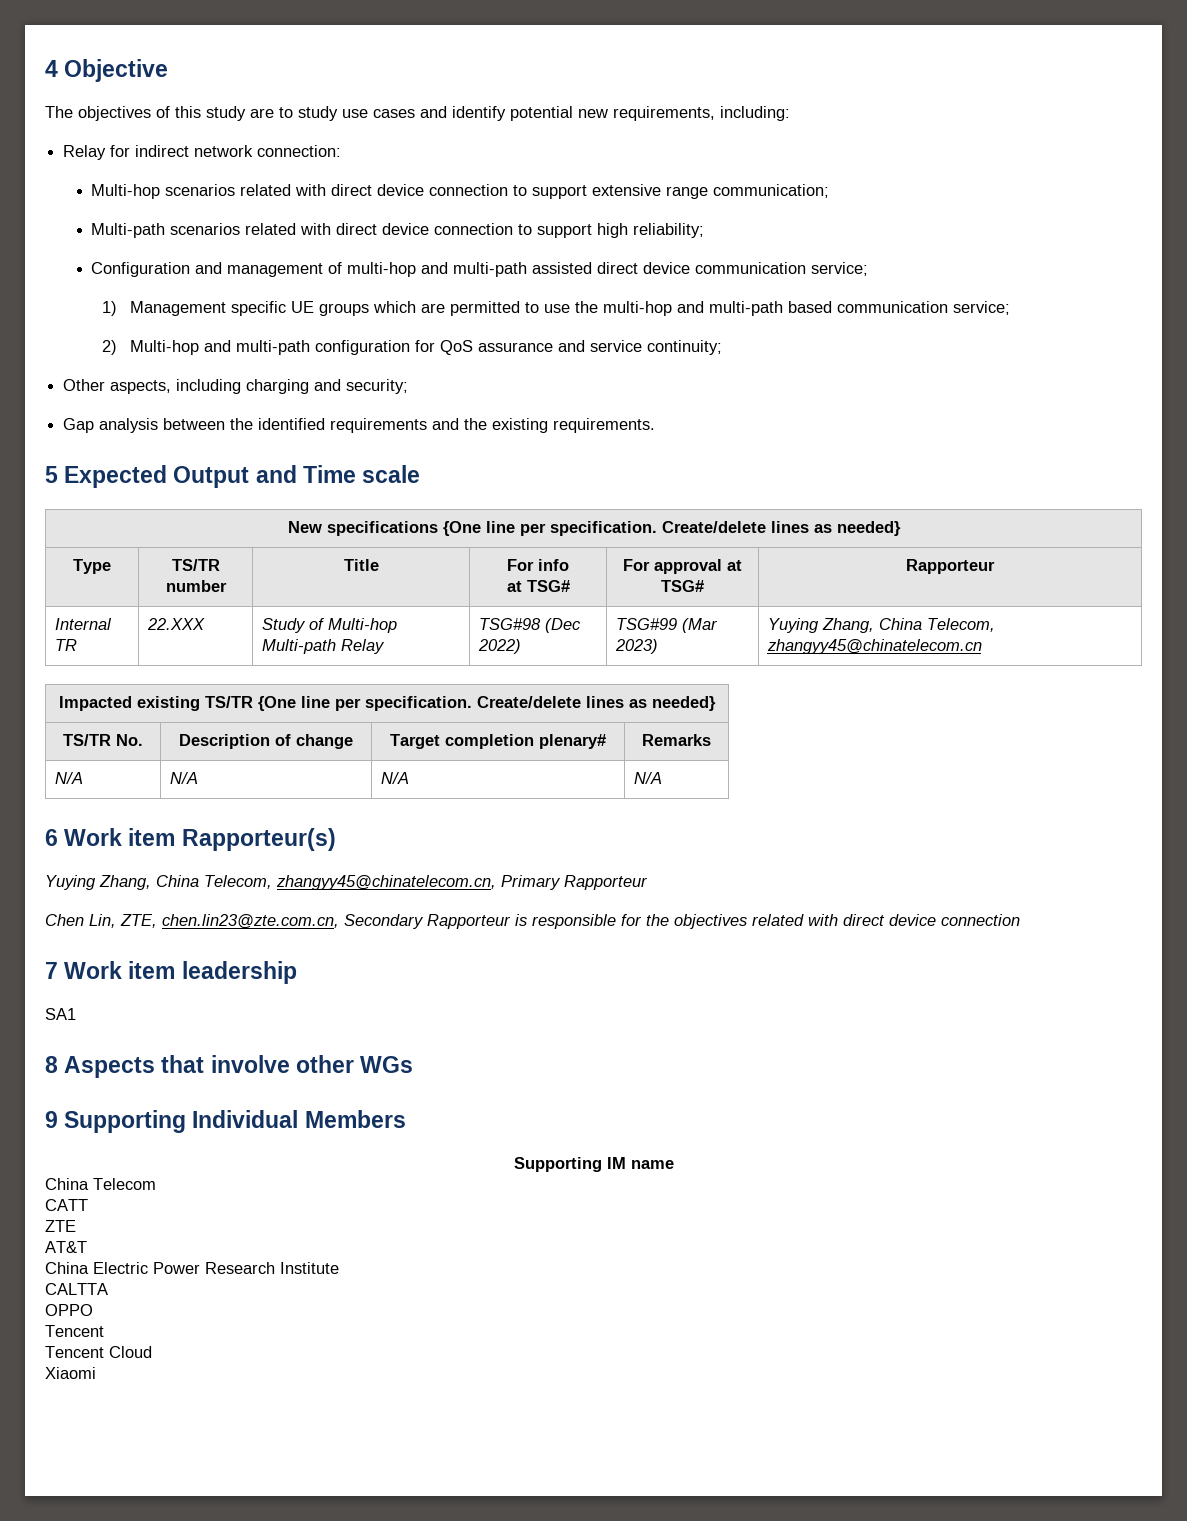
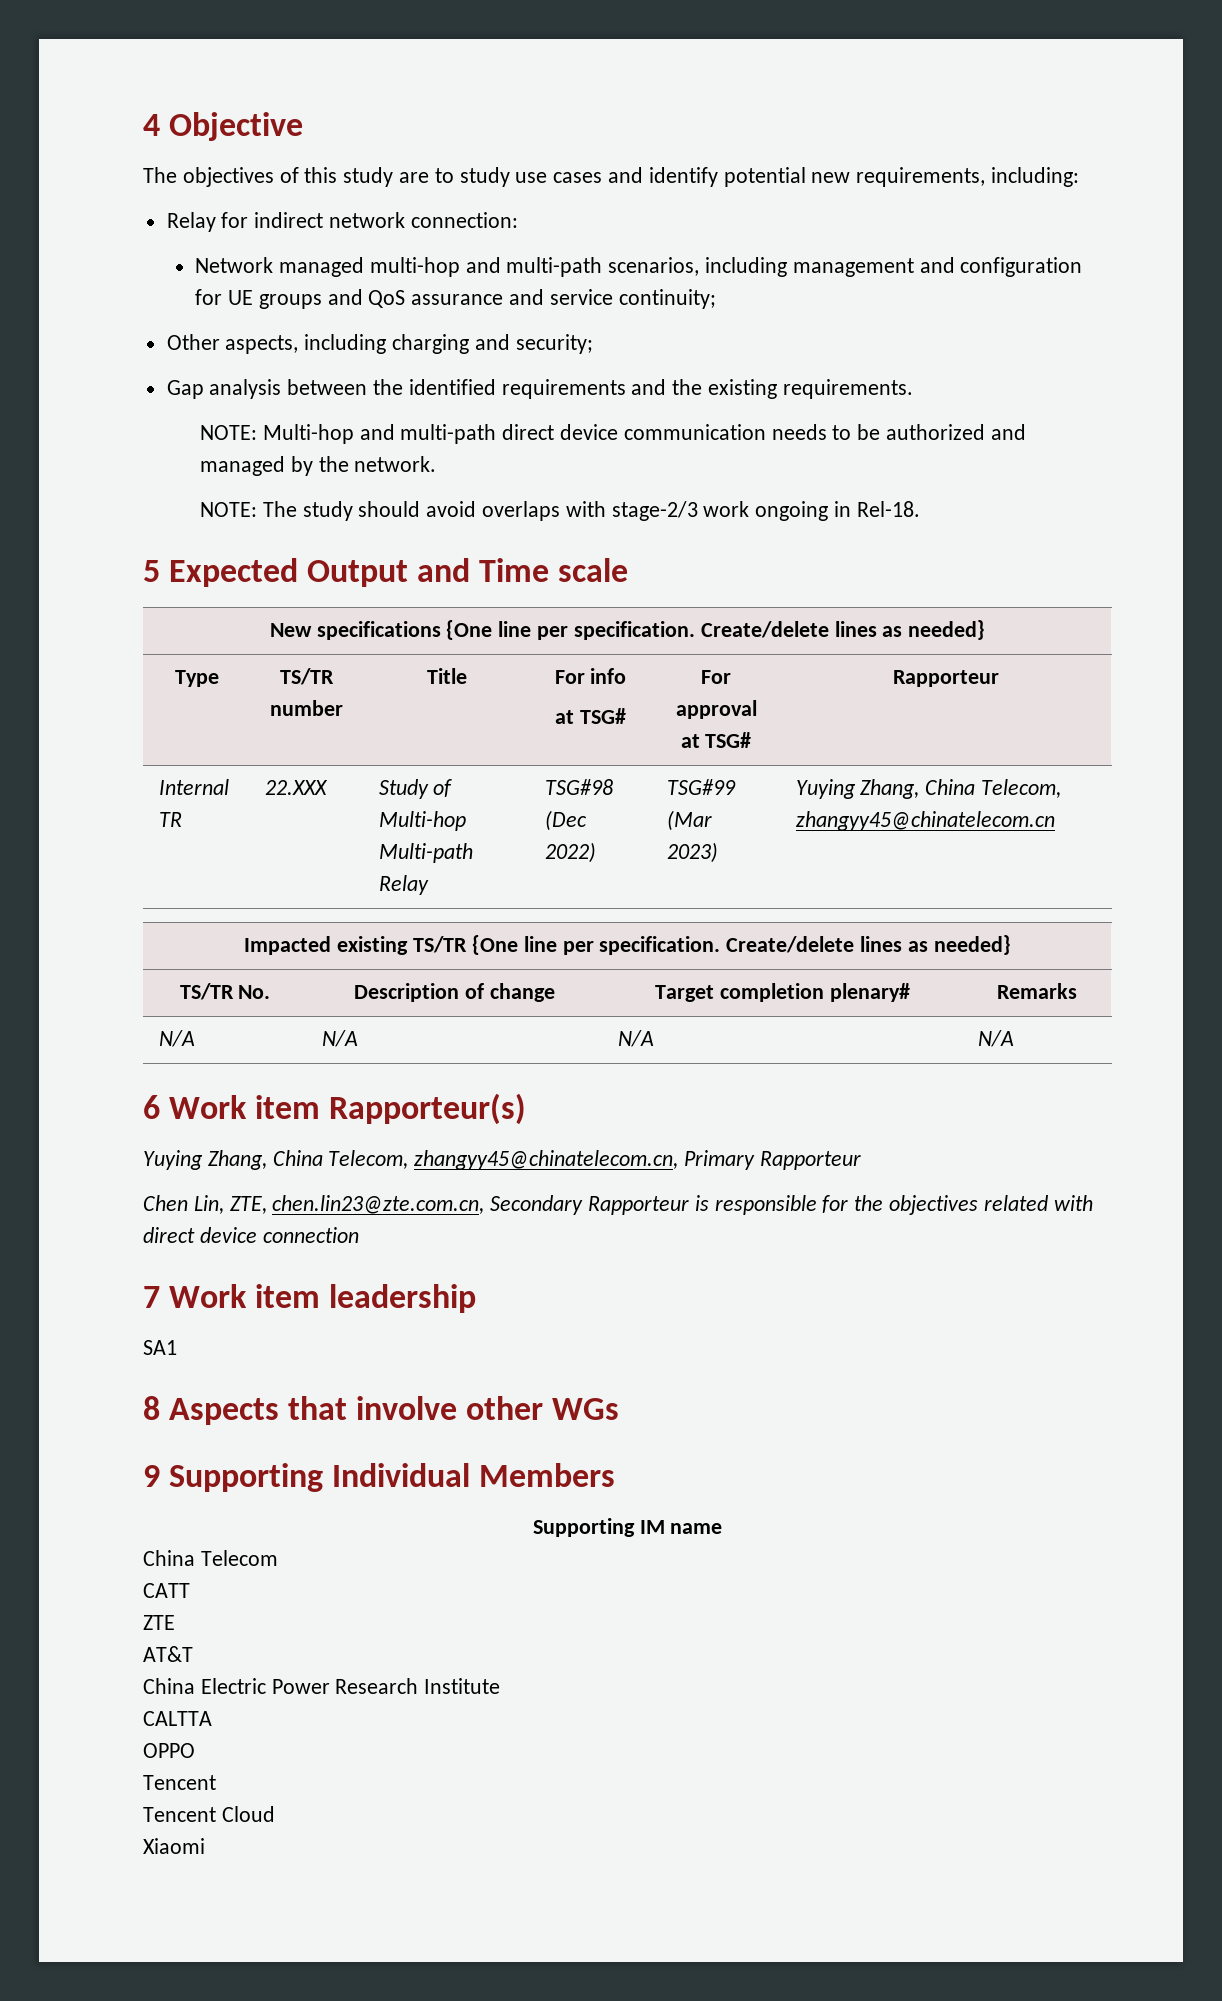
[91,184,830,199] [91,223,705,238] [91,262,869,277] [101,301,1010,316] [101,340,435,355] Multi-hop scenarios related with direct device connection to support extensive range communication; // Multi-path scenarios related with direct device connection to support high reliability; // Configuration and management of multi-hop and multi-path assisted direct device communication service; // 1) Management specific UE groups which are permitted to use the multi-hop and multi-path based communication service; // 2) Multi-hop and multi-path configuration for -> [195,257,1083,277] [195,289,363,309] Network managed multi-hop and multi-path scenarios, including management and configuration for UE groups and
(656, 425) none -> [199,424,1026,444] [199,456,437,476] [199,501,920,521] // NOTE: Multi-hop and multi-path direct device communication needs to be authorized and managed by the network. // NOTE: The study should avoid overlaps with stage-2/3 work ongoing in Rel-18.

